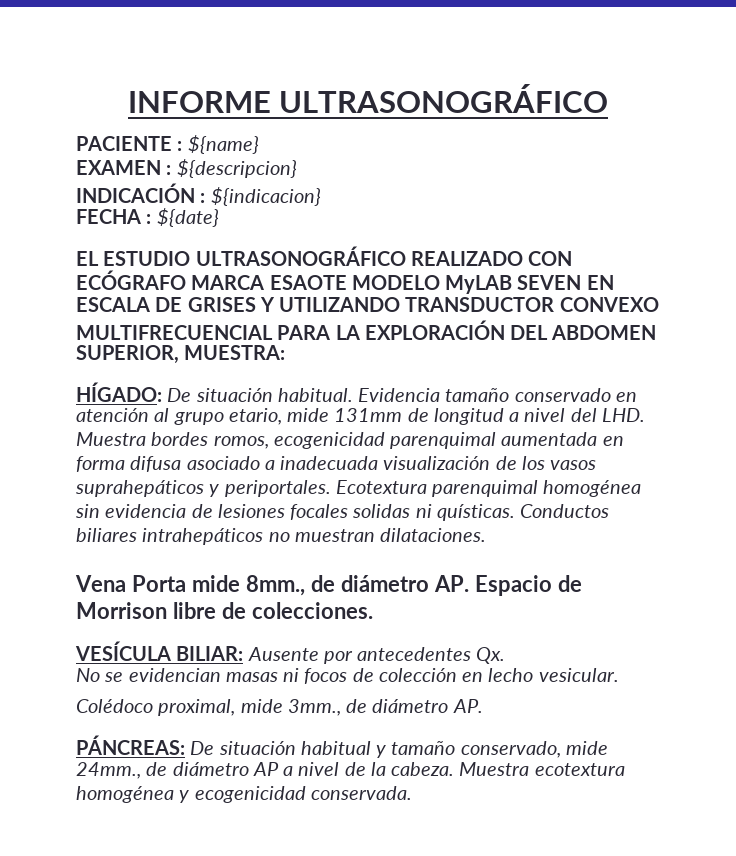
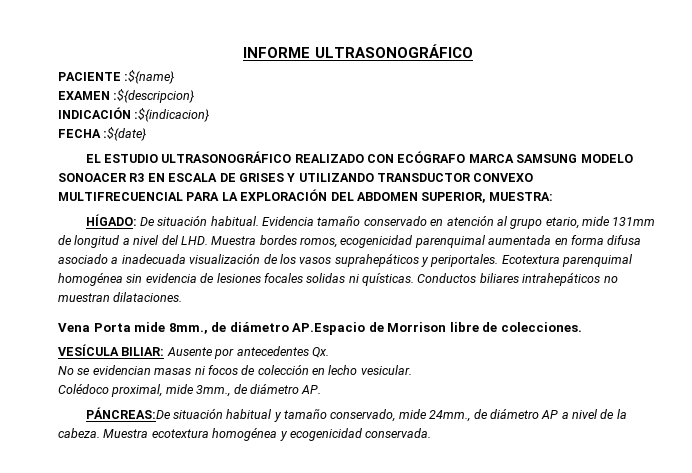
[177,135,259,154] : ${name} -> [124,70,175,84] :${name}
[166,159,297,178] : ${descripcion} -> [113,89,195,103] :${descripcion}
[200,187,321,206] : ${indicacion} -> [134,108,210,122] :${indicacion}
[146,208,219,227] : ${date} -> [103,127,147,141] :${date}
[269,275,582,294] ESAOTE MODELO MyLAB SEVEN -> [516,154,633,163] [58,173,145,182] SAMSUNG MODELO SONOACER R3
[433,575,552,596] AP. Espacio -> [292,322,366,335] AP.Espacio
[76,735,215,755] PÁNCREAS: De -> [85,407,171,419] PÁNCREAS:De

